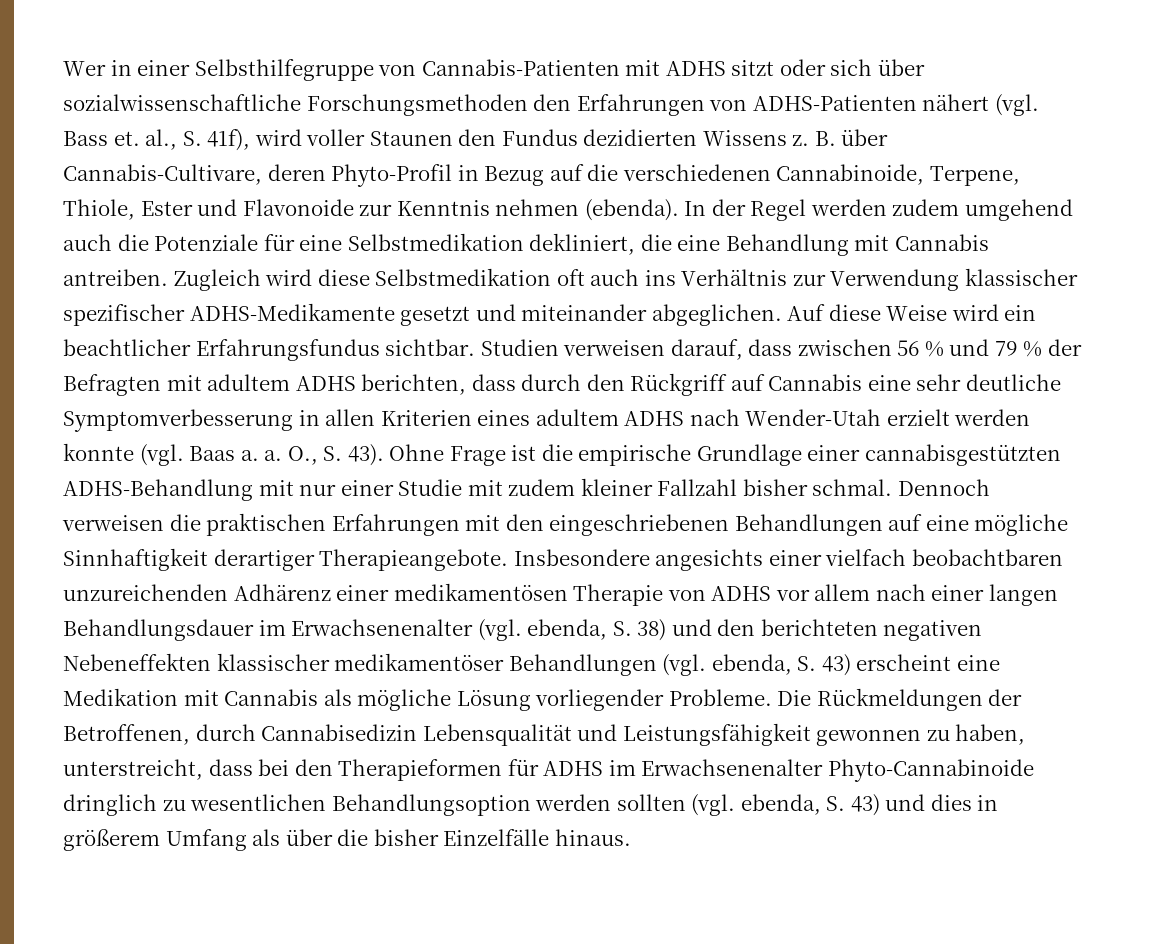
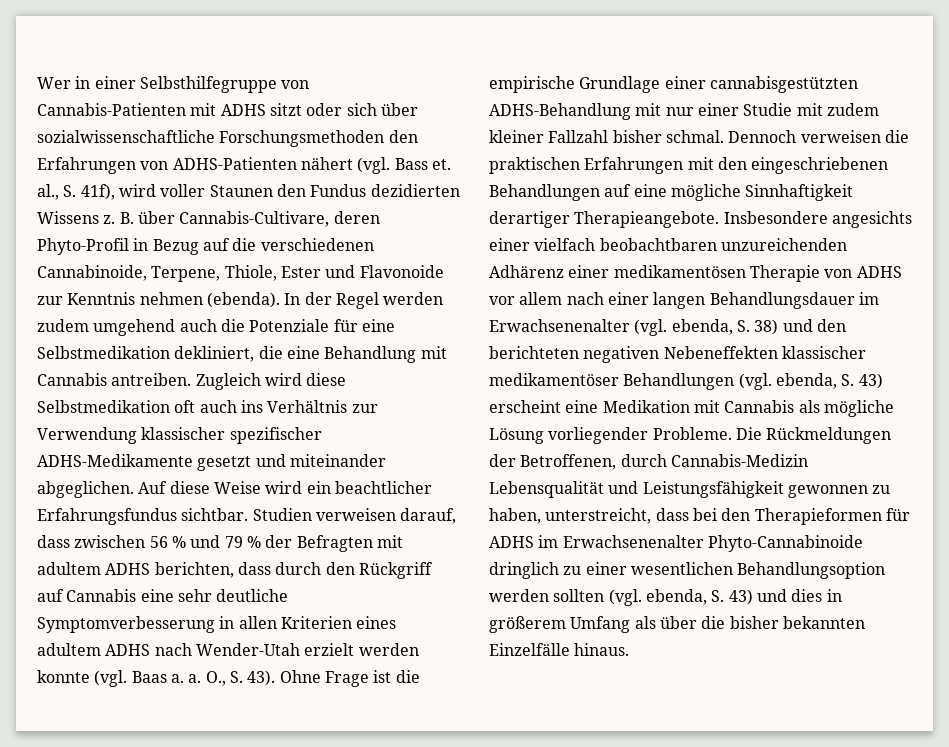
[261,724,418,741] Cannabisedizin -> [670,454,808,467] Cannabis-Medizin
(186, 805) none -> [585,562,627,575] einer
(439, 837) none -> [782,616,865,629] bekannten

